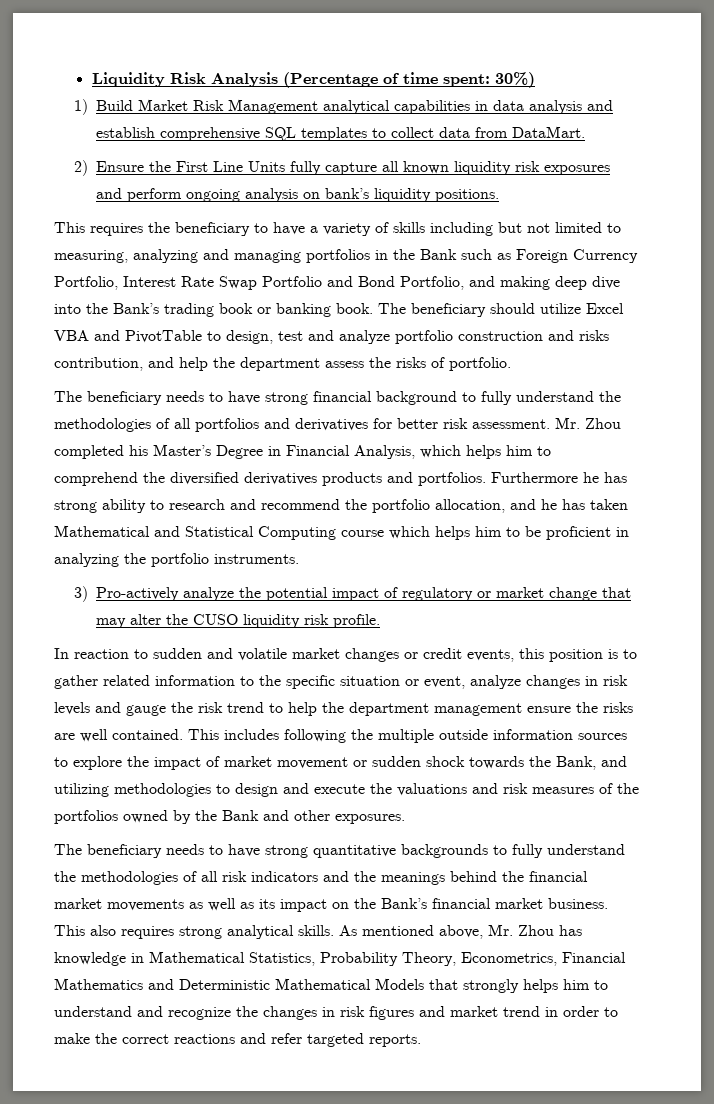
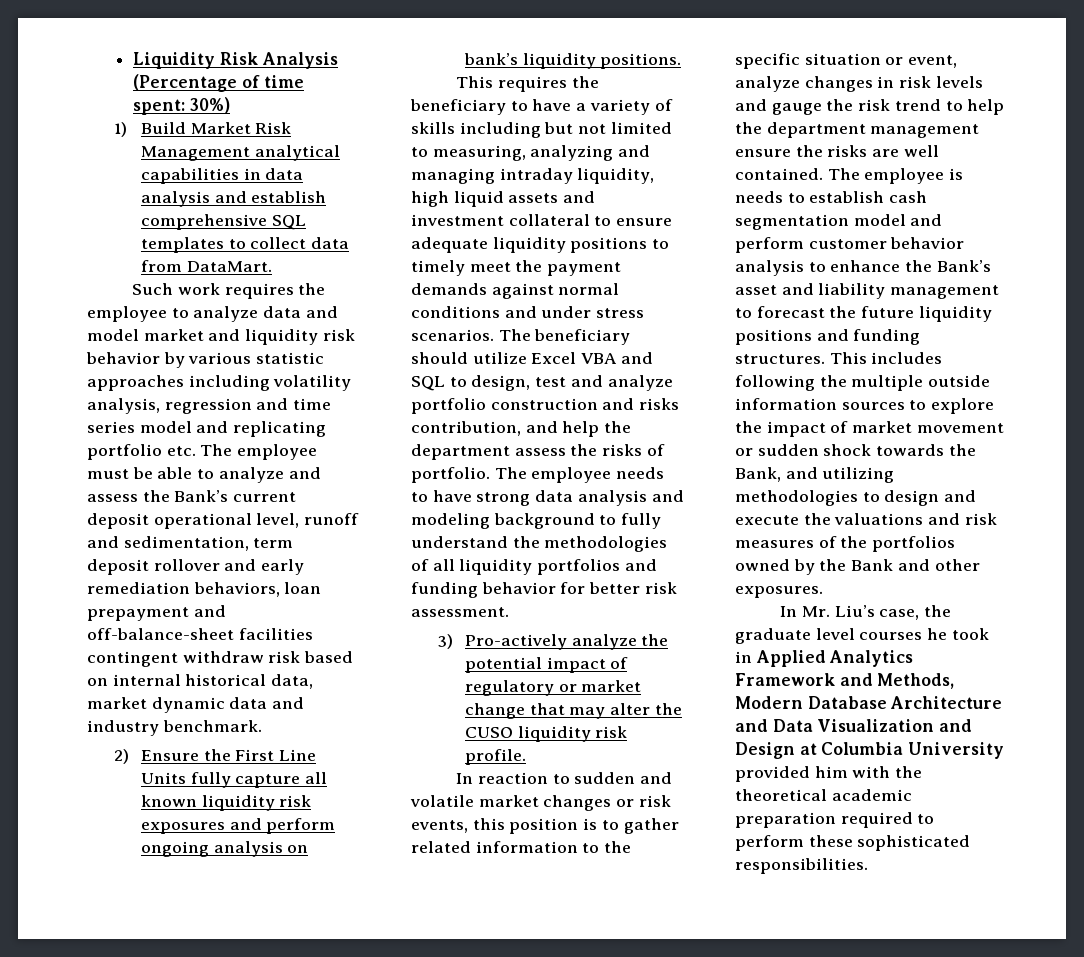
(586, 132) none -> [132,283,326,299] [87,306,338,322] [87,329,355,345] [86,352,325,368] [87,375,352,391] [87,398,332,414] [87,421,327,437] [87,444,318,460] [87,467,321,483] [87,490,297,502] [87,513,360,529] [87,536,294,551] [87,559,305,575] [87,582,322,597] [87,605,226,621] [87,628,313,640] [87,651,354,667] [87,674,314,689] [87,697,305,713] [87,720,262,736] // Such work requires the employee to analyze data and model market and liquidity risk behavior by various statistic approaches including volatility analysis, regression and time series model and replicating portfolio etc. The employee must be able to analyze and assess the Bank’s current deposit operational level, runoff and sedimentation, term deposit rollover and early remediation behaviors, loan prepayment and off-balance-sheet facilities contingent withdraw risk based on internal historical data, market dynamic data and industry benchmark.
[306,249,638,263] [54,276,620,290] [54,303,373,317] portfolios in the Bank such as Foreign Currency Portfolio, Interest Rate Swap Portfolio and Bond Portfolio, and making deep dive into the Bank’s trading book or banking book. -> [499,168,655,184] [411,191,596,207] [411,214,673,226] [411,237,670,253] [411,260,622,276] [411,283,620,299] [411,306,645,318] [411,329,494,341] intraday liquidity, high liquid assets and investment collateral to ensure adequate liquidity positions to timely meet the payment demands against normal conditions and under stress scenarios.
[125,330,202,343] PivotTable -> [411,376,445,391] SQL
[54,391,372,405] // The beneficiary needs to have strong financial -> [494,467,665,483] [411,490,684,506] [411,513,490,529] The employee needs to have strong data analysis and modeling
(191, 423) none -> [459,559,533,575] liquidity
[295,418,368,431] derivatives -> [411,582,556,598] funding behavior
[555,417,621,429] [54,444,551,459] [54,472,627,486] [54,499,628,513] [54,525,629,540] [54,553,299,567] Mr. Zhou completed his Master’s Degree in Financial Analysis, which helps him to comprehend the diversified derivatives products and portfolios. Furthermore he has strong ability to research and recommend the portfolio allocation, and he has taken Mathematical and Statistical Computing course which helps him to be proficient in analyzing the portfolio instruments. -> (509, 612) none
[423,648,462,659] credit -> [638,795,671,807] risk
(183, 734) none -> [827,168,964,184] [735,191,928,203] [735,214,943,230] [735,237,965,253] [735,260,991,276] [735,283,1000,299] [735,306,992,322] [735,329,921,345] [735,354,825,364] The employee is needs to establish cash segmentation model and perform customer behavior analysis to enhance the Bank’s asset and liability management to forecast the future liquidity positions and funding structures.
[54,844,625,858] [54,871,588,885] [54,898,608,912] [54,924,582,939] [54,951,626,966] [54,978,608,993] [54,1006,618,1020] [54,1033,421,1047] The beneficiary needs to have strong quantitative backgrounds to fully understand the methodologies of all risk indicators and the meanings behind the financial market movements as well as its impact on the Bank’s financial market business. This also requires strong analytical skills. As mentioned above, Mr. Zhou has knowledge in Mathematical Statistics, Probability Theory, Econometrics, Financial Mathematics and Deterministic Mathematical Models that strongly helps him to understand and recognize the changes in risk figures and market trend in order to make the correct reactions and refer targeted reports. -> [780,605,952,620] [735,628,989,644] [735,650,914,667] [735,673,955,689] [735,696,1003,709] [735,719,973,732] [735,742,1005,759] [735,766,923,782] [735,789,912,801] [735,812,935,828] [735,835,971,851] [735,858,868,874] In Mr. Liu’s case, the graduate level courses he took in Applied Analytics Framework and Methods, Modern Database Architecture and Data Visualization and Design at Columbia University provided him with the theoretical academic preparation required to perform these sophisticated responsibilities.

